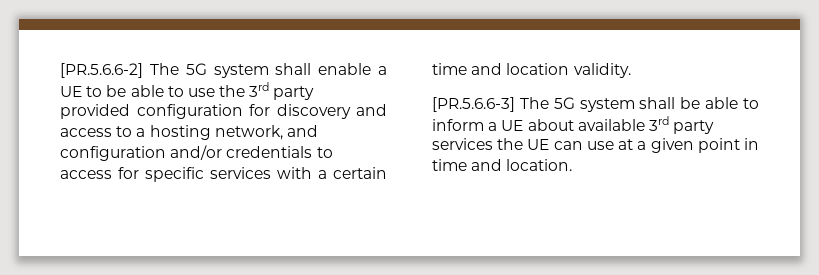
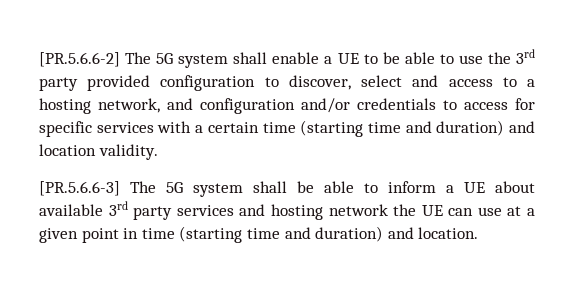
[249,104,351,119] for discovery -> [264,75,403,90] to discover, select
(467, 69) none -> [300,120,505,137] (starting time and duration)
(493, 144) none -> [239,204,388,220] and hosting network
(467, 165) none -> [179,226,384,243] (starting time and duration)

